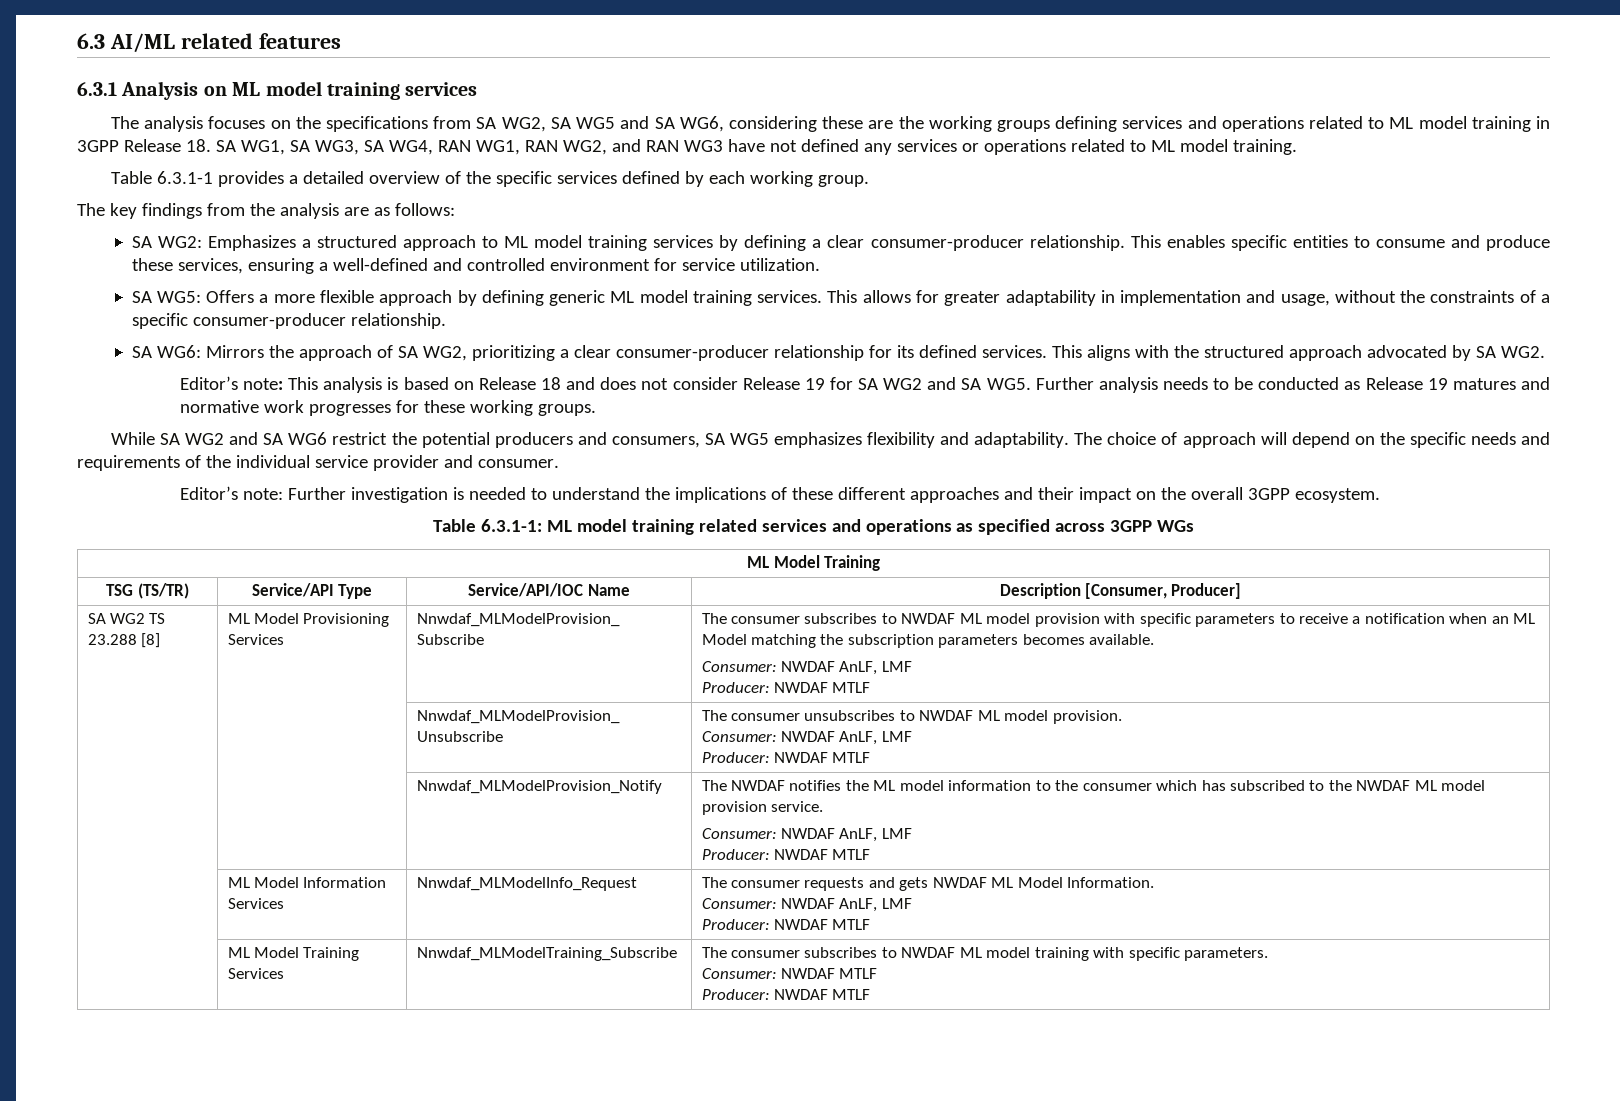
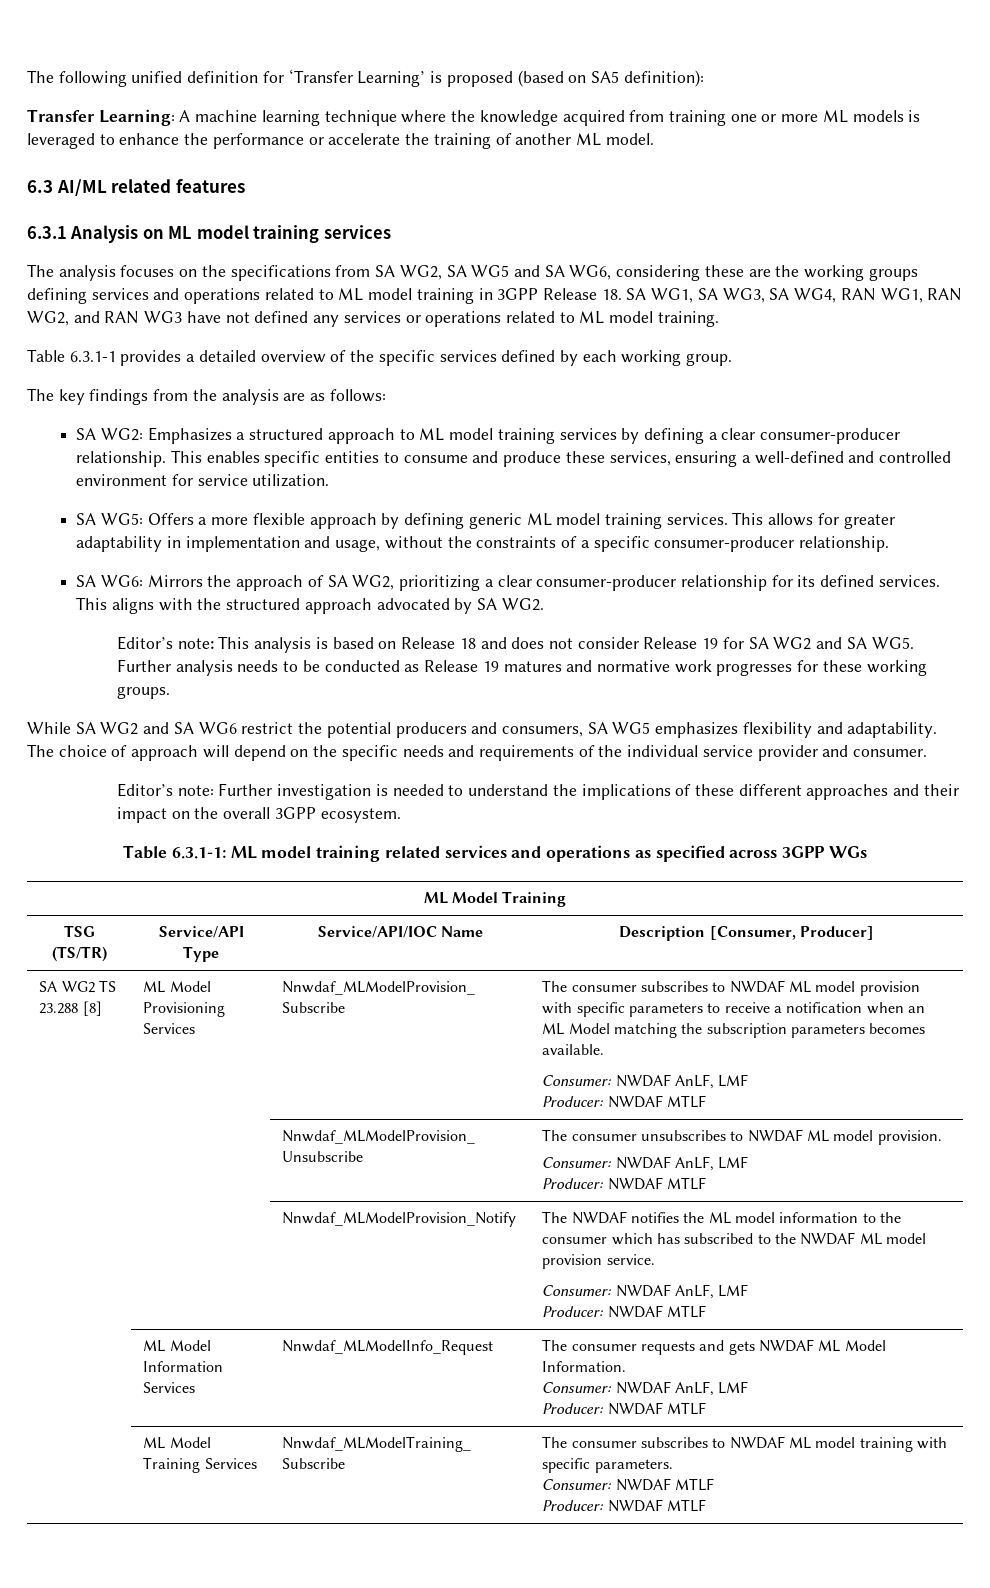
(77, 41) none -> [27,69,704,87] [27,109,921,126] [27,133,654,149] The following unified definition for ‘Transfer Learning’ is proposed (based on SA5 definition): // Transfer Learning: A machine learning technique where the knowledge acquired from training one or more ML models is leveraged to enhance the performance or accelerate the training of another ML model. //

